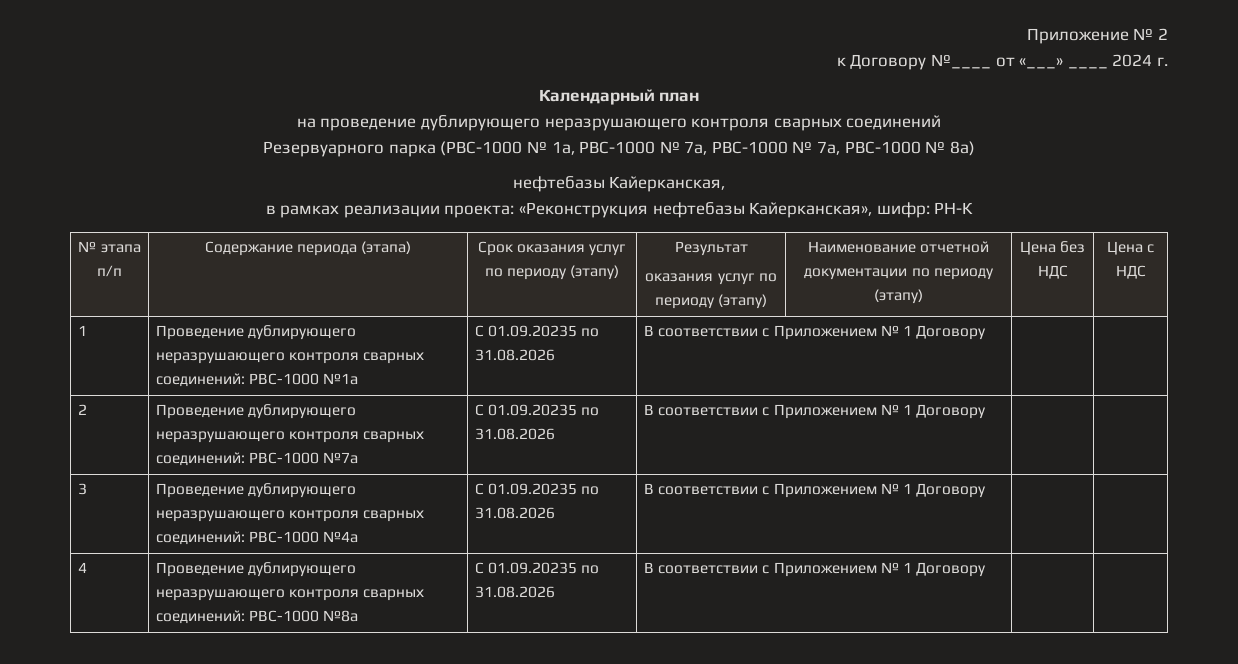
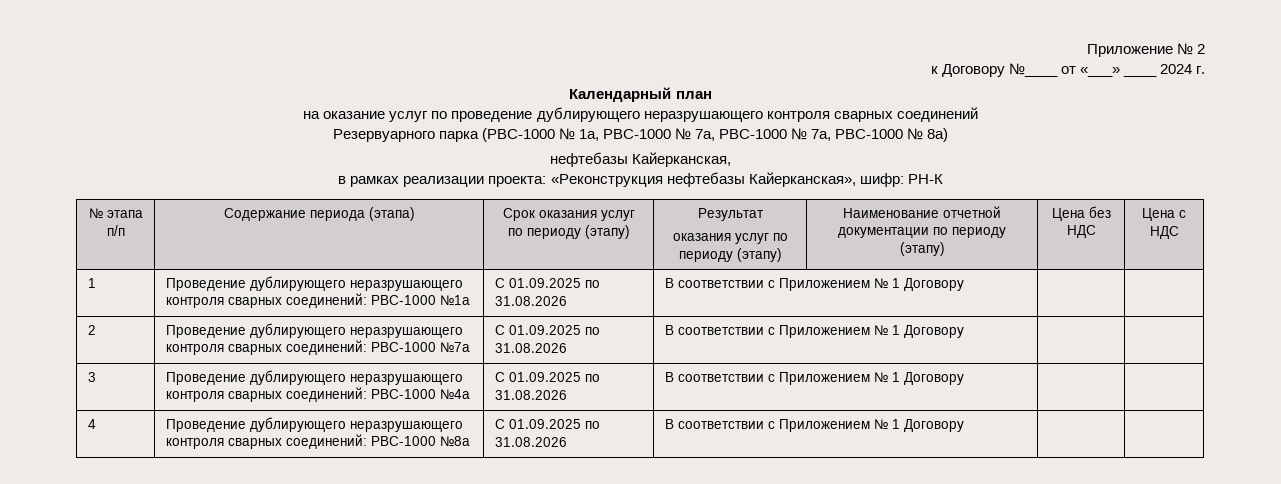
(316, 123) none -> [323,111,448,122] оказание услуг по
[488,325,578,337] 01.09.20235 -> [508,278,581,288] 01.09.2025
[488,404,578,416] 01.09.20235 -> [508,325,581,335] 01.09.2025
[488,483,578,495] 01.09.20235 -> [508,372,581,382] 01.09.2025
[488,562,578,574] 01.09.20235 -> [508,419,581,429] 01.09.2025

